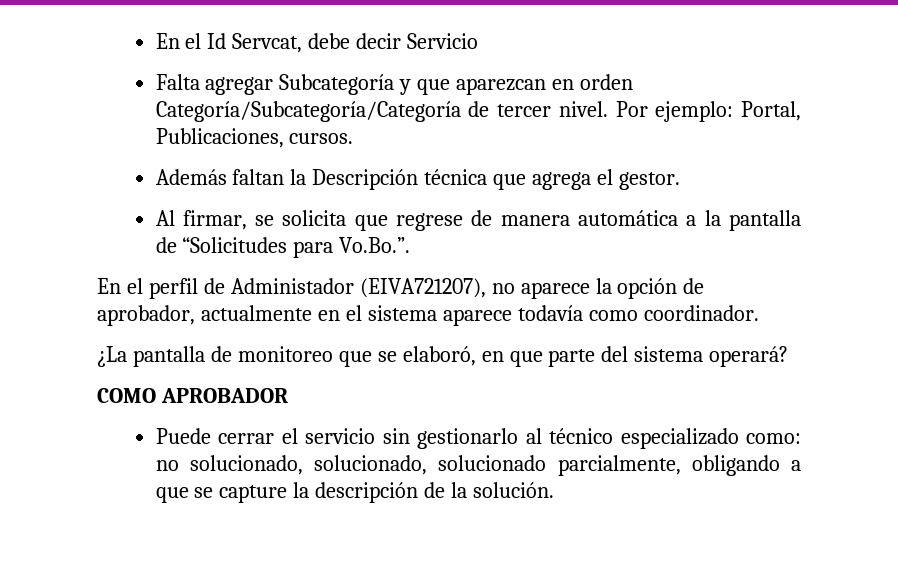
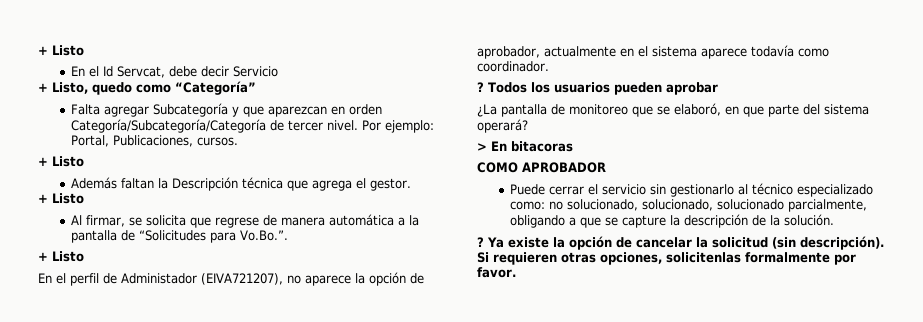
(155, 41) none -> [38,45,84,56] + Listo //
(479, 41) none -> [38,81,256,95] // + Listo, quedo como “Categoría”
(354, 138) none -> [38,156,84,167] // + Listo
(681, 181) none -> [38,193,84,204] // + Listo
(411, 245) none -> [38,251,84,262] // + Listo
(759, 313) none -> [477,82,718,95] // ? Todos los usuarios pueden aprobar
(789, 356) none -> [477,141,573,152] // > En bitacoras
(555, 490) none -> [477,236,884,250] [477,252,856,265] [477,267,516,278] // ? Ya existe la opción de cancelar la solicitud (sin descripción). Si requieren otras opciones, solicitenlas formalmente por favor.

